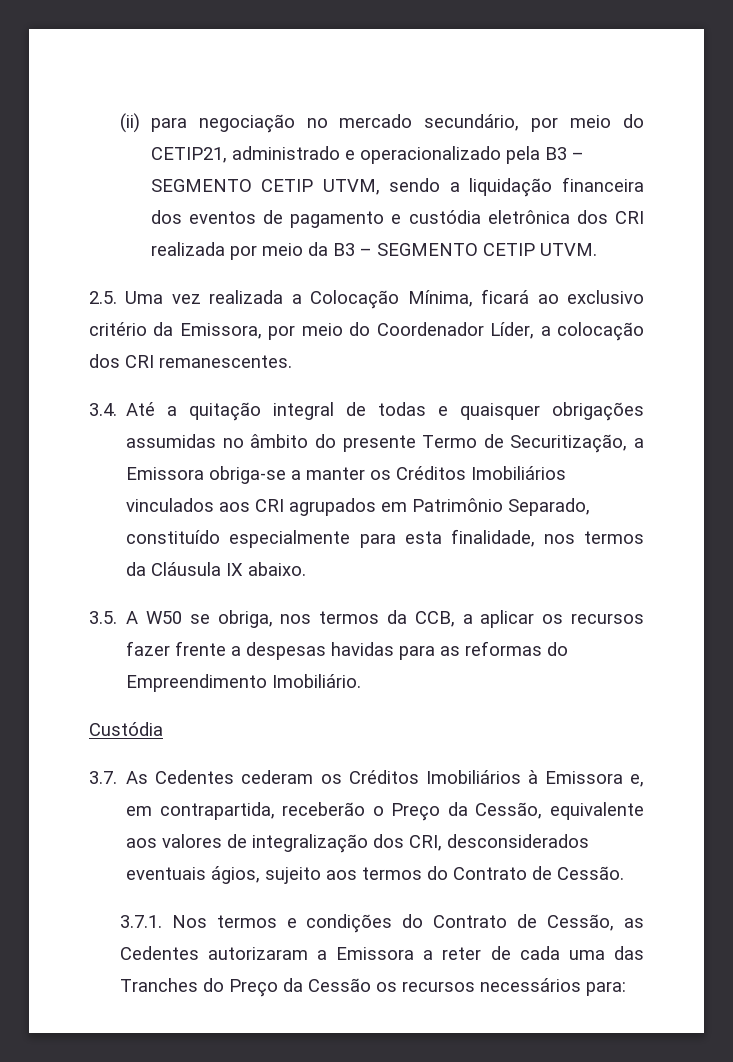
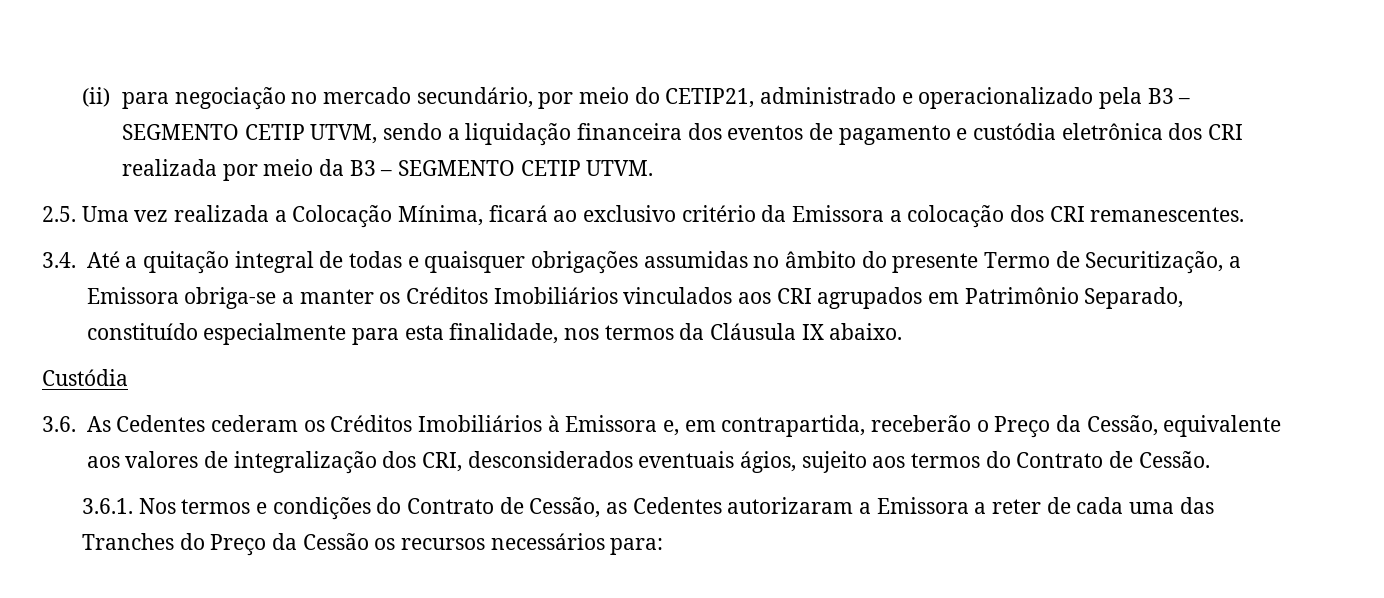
[179,322,535,340] Emissora, por meio do Coordenador Líder, -> [792,205,885,222] Emissora
[89,610,644,628] [126,641,569,660] [126,674,362,692] // 3.5. A W50 se obriga, nos termos da CCB, a aplicar os recursos fazer frente a despesas havidas para as reformas do Empreendimento Imobiliário. -> (903, 331) none
[89,771,117,784] 3.7. -> [42,416,76,432] 3.6.
[119,915,162,928] 3.7.1. -> [81,498,133,514] 3.6.1.

